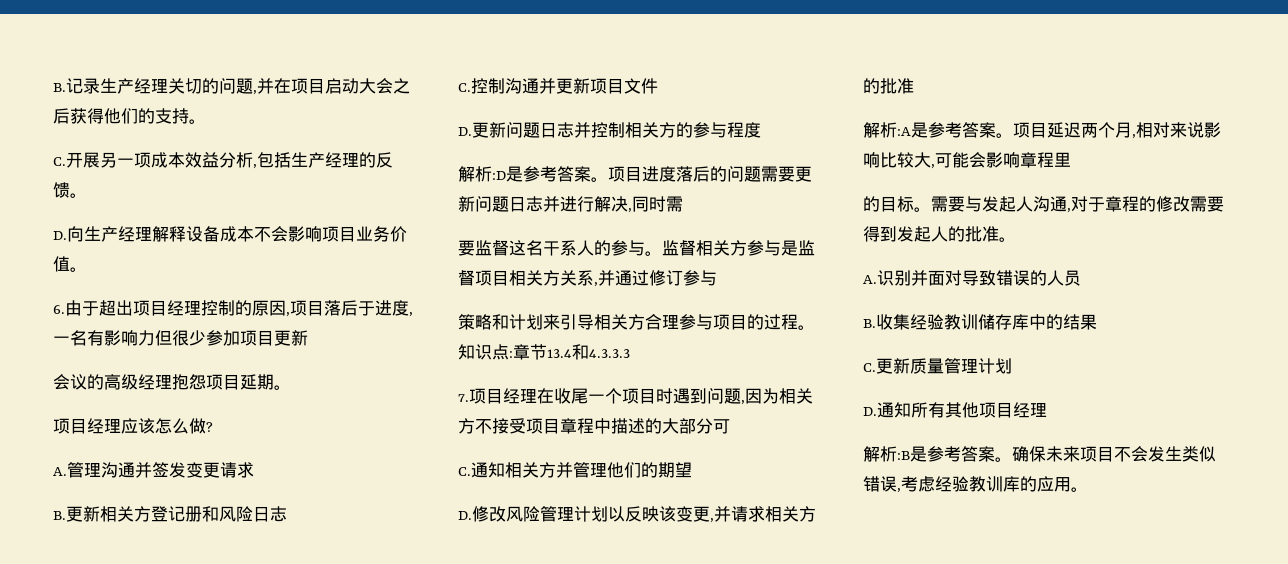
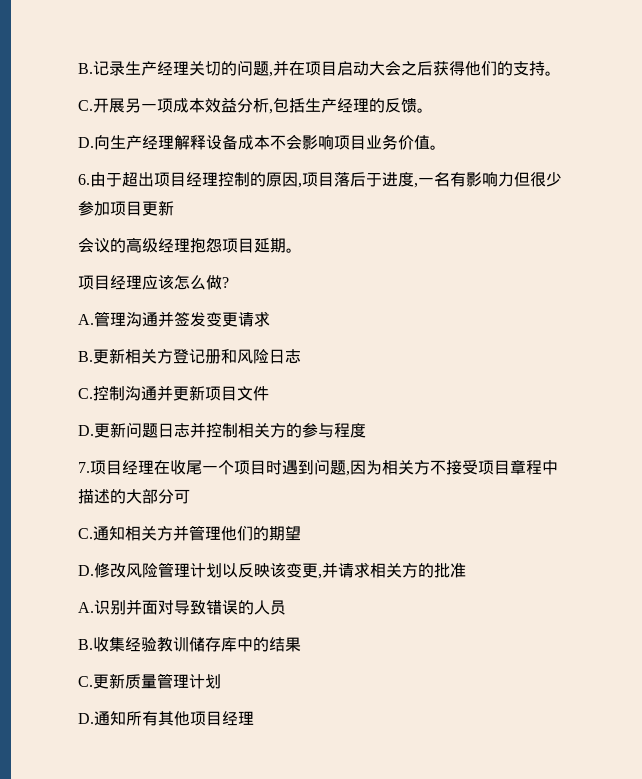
[458,166,812,182] [458,196,683,213] [458,240,815,256] [458,270,717,287] [458,314,815,330] [458,344,630,360] // 解析:D是参考答案。项目进度落后的问题需要更新问题日志并进行解决,同时需 // 要监督这名干系人的参与。监督相关方参与是监督项目相关方关系,并通过修订参与 // 策略和计划来引导相关方合理参与项目的过程。知识点:章节13.4和4.3.3.3 -> (366, 430) none
[863,122,1221,139] [863,152,1071,169] [863,196,1224,213] [863,226,1016,242] // 解析:A是参考答案。项目延迟两个月,相对来说影响比较大,可能会影响章程里 // 的目标。需要与发起人沟通,对于章程的修改需要得到发起人的批准。 -> (466, 570) none
[863,446,1216,462] [863,476,1088,493] // 解析:B是参考答案。确保未来项目不会发生类似错误,考虑经验教训库的应用。 -> (254, 718) none

